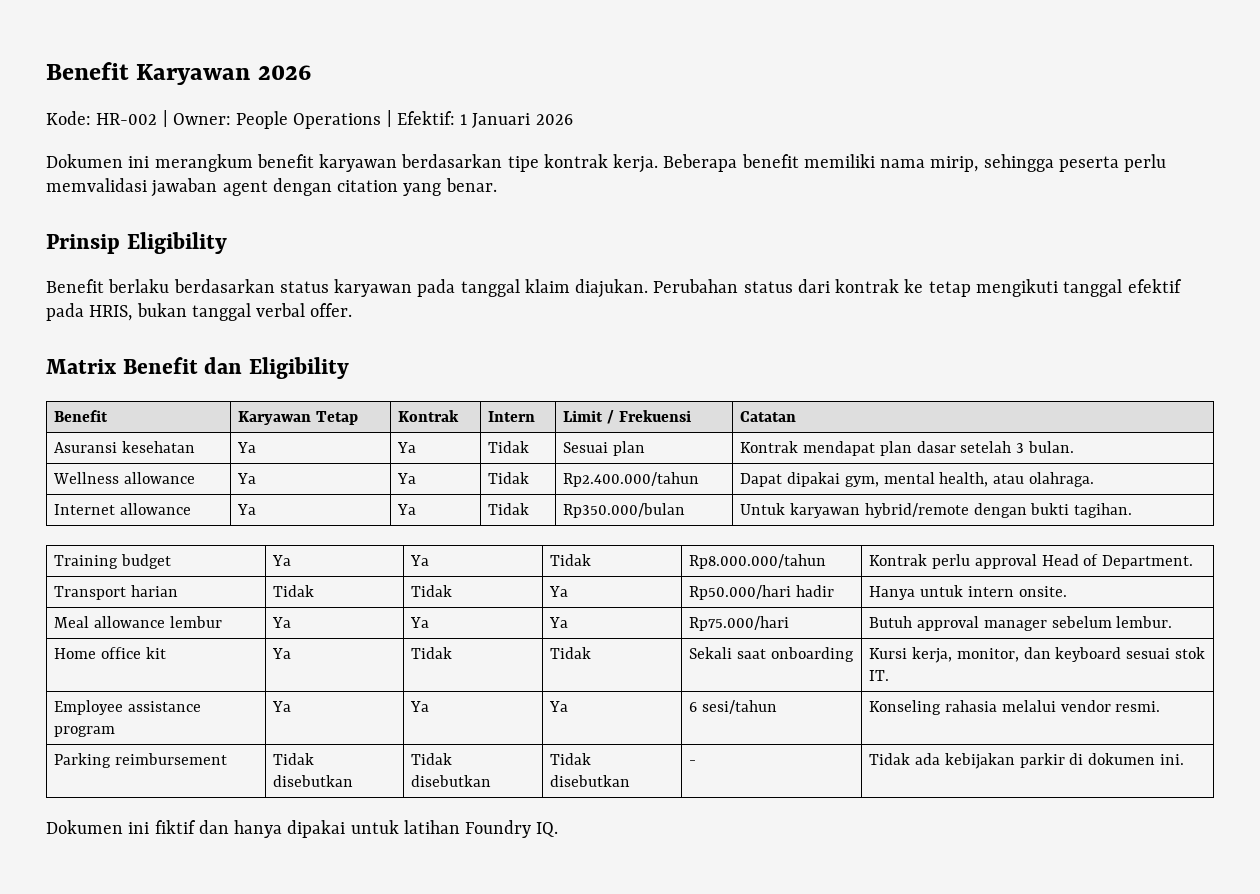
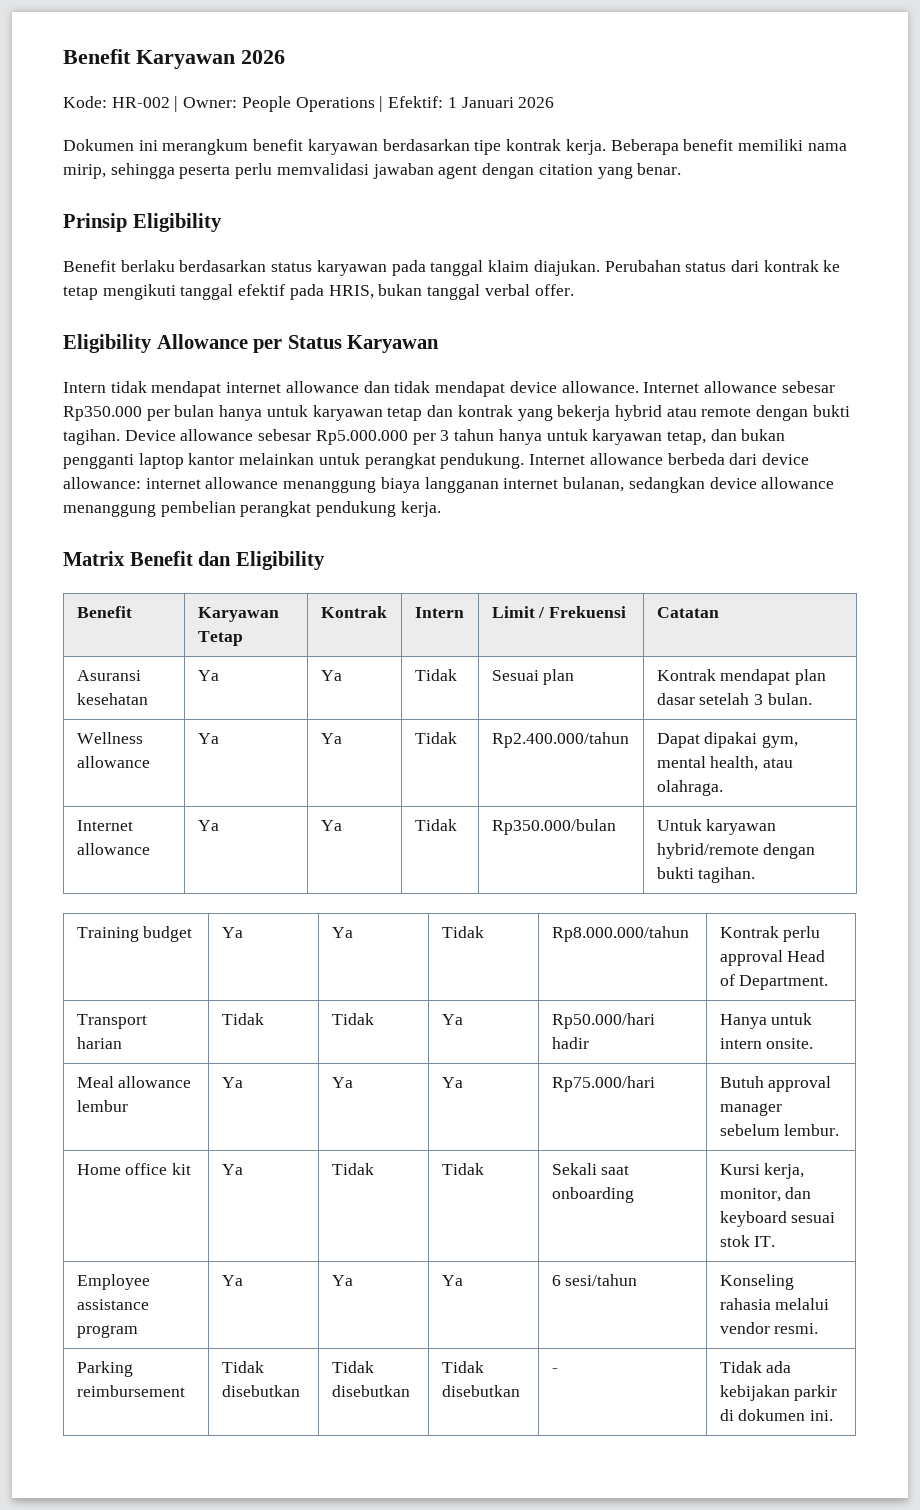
(353, 310) none -> [63,334,440,353] [63,381,835,397] [63,405,850,421] [63,429,786,445] [63,453,809,469] [63,477,835,493] [63,501,441,517] // Eligibility Allowance per Status Karyawan // Intern tidak mendapat internet allowance dan tidak mendapat device allowance. Internet allowance sebesar Rp350.000 per bulan hanya untuk karyawan tetap dan kontrak yang bekerja hybrid atau remote dengan bukti tagihan. Device allowance sebesar Rp5.000.000 per 3 tahun hanya untuk karyawan tetap, dan bukan pengganti laptop kantor melainkan untuk perangkat pendukung. Internet allowance berbeda dari device allowance: internet allowance menanggung biaya langganan internet bulanan, sedangkan device allowance menanggung pembelian perangkat pendukung kerja.
[46,820,559,838] // Dokumen ini fiktif dan hanya dipakai untuk latihan Foundry IQ. -> (833, 1415) none

